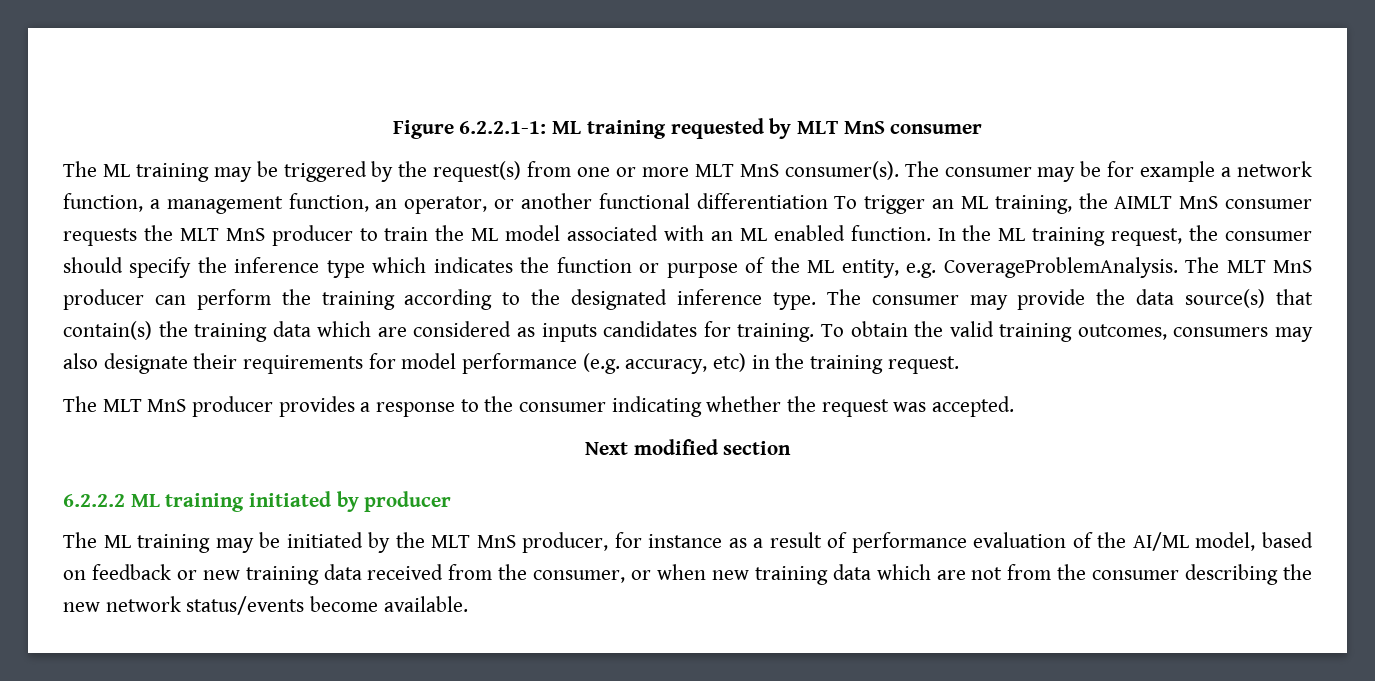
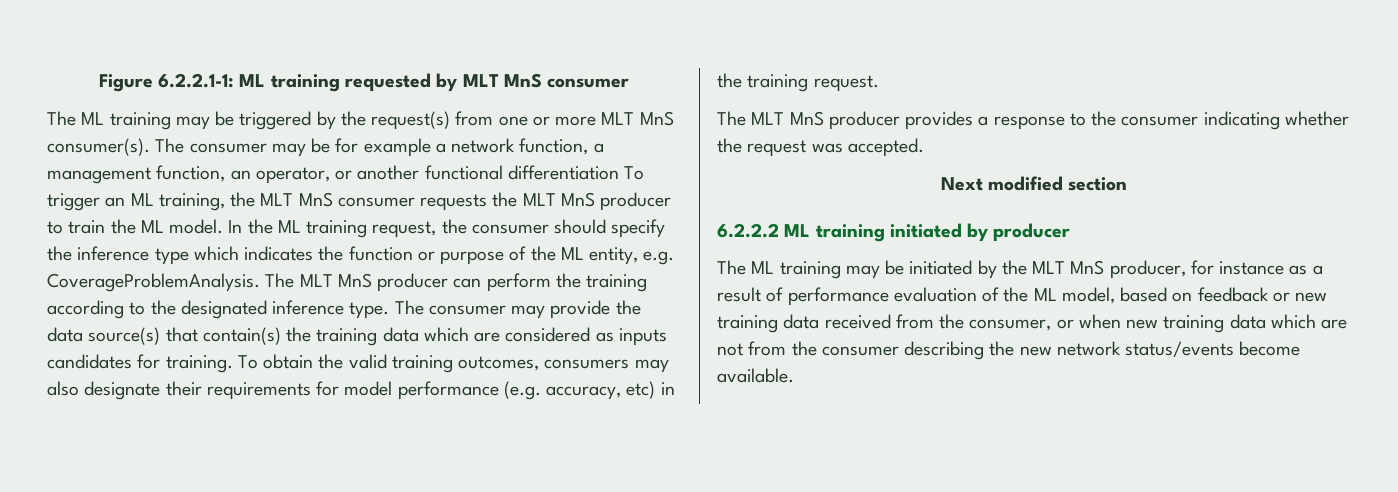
[1114,196,1173,209] AIMLT -> [260,193,294,206] MLT
[505,225,931,241] model associated with an ML enabled function. -> [169,219,224,234] model.
[1132,532,1189,551] AI/ML -> [1033,288,1057,301] ML

